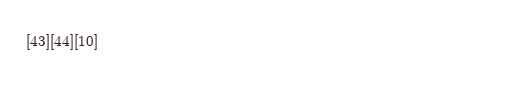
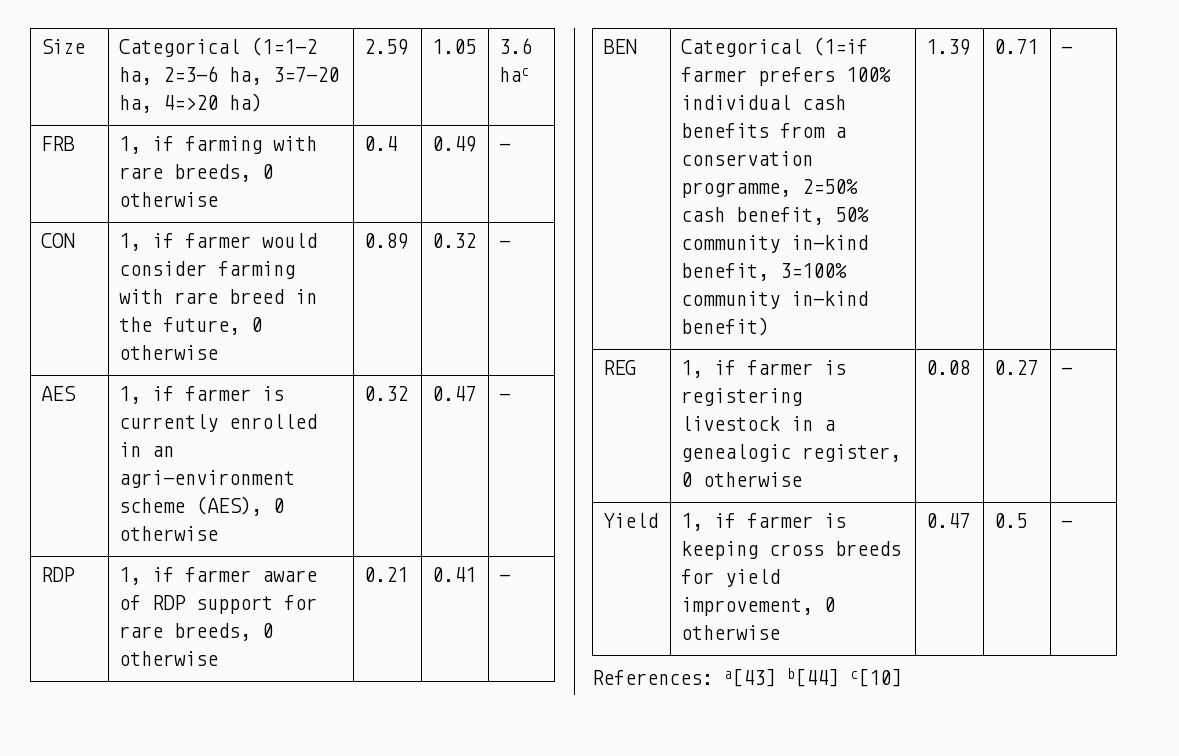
[26,34,98,50] [43][44][10] -> [41,39,86,54] [119,37,318,57] [119,66,340,85] [119,93,263,113] [364,39,409,55] [432,39,477,54] [499,38,533,54] [499,67,530,82] [41,136,76,151] [119,136,318,154] [119,164,274,182] [119,192,219,207] [364,136,398,151] [432,136,477,152] [499,143,511,151] [41,233,76,248] [119,233,318,251] [119,261,296,279] [119,289,318,304] [119,317,263,335] [119,345,219,360] [364,233,409,249] [432,233,477,248] [499,240,511,248] [41,386,77,401] [119,386,285,404] [119,414,318,432] [119,442,175,457] [119,470,296,488] [119,496,285,516] [119,526,219,541] [364,386,409,401] [432,386,477,401] [499,393,511,401] [41,567,76,582] [119,567,318,585] [119,595,318,614] [119,623,274,641] [119,651,219,666] [364,567,409,582] [432,567,477,582] [499,574,511,582] [603,39,638,54] [681,37,869,57] [681,67,892,86] [681,95,847,110] [681,123,847,138] [681,151,814,166] [681,179,859,198] [681,207,870,225] [681,235,869,253] [681,263,848,281] [681,291,869,309] [681,317,770,336] [926,39,971,55] [994,39,1039,54] [1061,46,1073,54] [603,360,637,375] [681,360,847,378] [681,388,803,406] [681,416,836,431] [681,444,902,462] [681,472,803,487] [926,360,971,375] [994,360,1039,375] [1061,367,1073,375] [603,513,659,528] [681,513,847,531] [681,541,902,560] [681,569,781,587] [681,597,836,616] [681,625,781,640] [926,513,971,528] [994,513,1028,528] [1061,520,1073,528] [592,668,902,687] Size | Categorical (1=1-2 ha, 2=3-6 ha, 3=7-20 ha, 4=>20 ha) | 2.59 | 1.05 | 3.6 hac // FRB | 1, if farming with rare breeds, 0 otherwise | 0.4 | 0.49 | - // CON | 1, if farmer would consider farming with rare breed in the future, 0 otherwise | 0.89 | 0.32 | - // AES | 1, if farmer is currently enrolled in an agri-environment scheme (AES), 0 otherwise | 0.32 | 0.47 | - // RDP | 1, if farmer aware of RDP support for rare breeds, 0 otherwise | 0.21 | 0.41 | - // BEN | Categorical (1=if farmer prefers 100% individual cash benefits from a conservation programme, 2=50% cash benefit, 50% community in-kind benefit, 3=100% community in-kind benefit) | 1.39 | 0.71 | - // REG | 1, if farmer is registering livestock in a genealogic register, 0 otherwise | 0.08 | 0.27 | - // Yield | 1, if farmer is keeping cross breeds for yield improvement, 0 otherwise | 0.47 | 0.5 | - // References: a[43] b[44] c[10]

